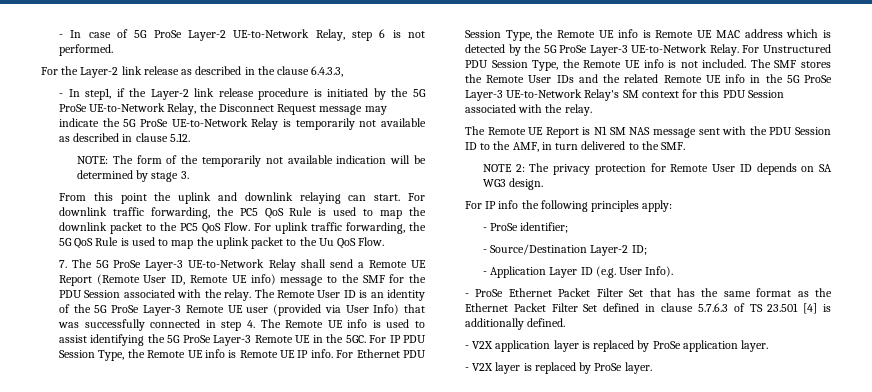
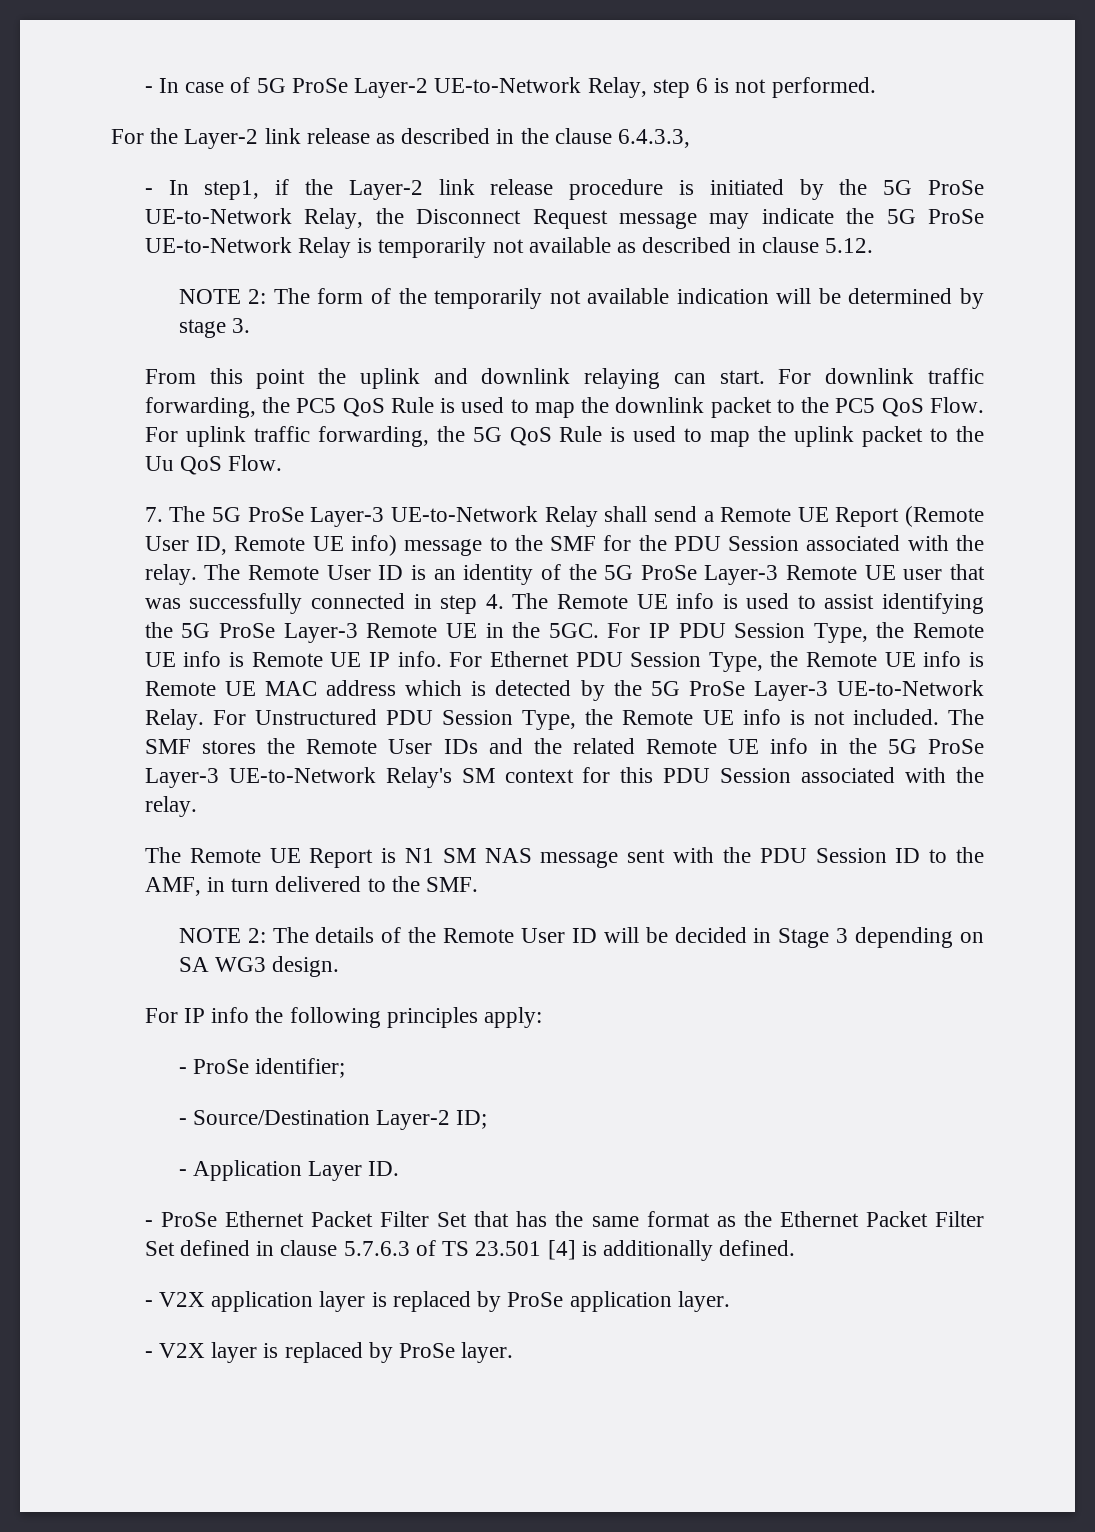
[76,156,108,164] NOTE: -> [178,289,267,304] NOTE 2:
[272,304,400,316] (provided via User Info) -> (943, 574) none
[553,163,797,175] privacy protection for Remote User ID depends -> [315,927,954,948] details of the Remote User ID will be decided in Stage 3 depending
[580,266,674,278] ID (e.g. User Info). -> [368,1161,400,1176] ID.

